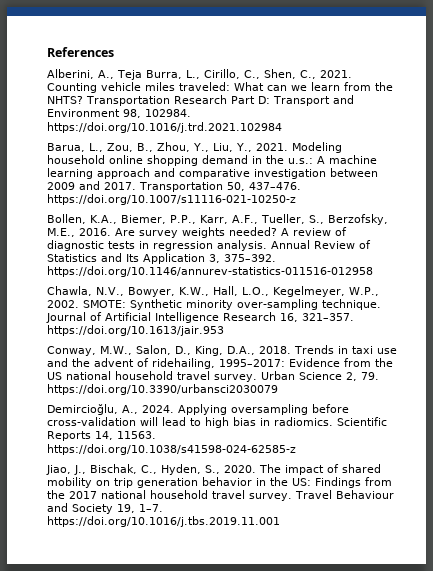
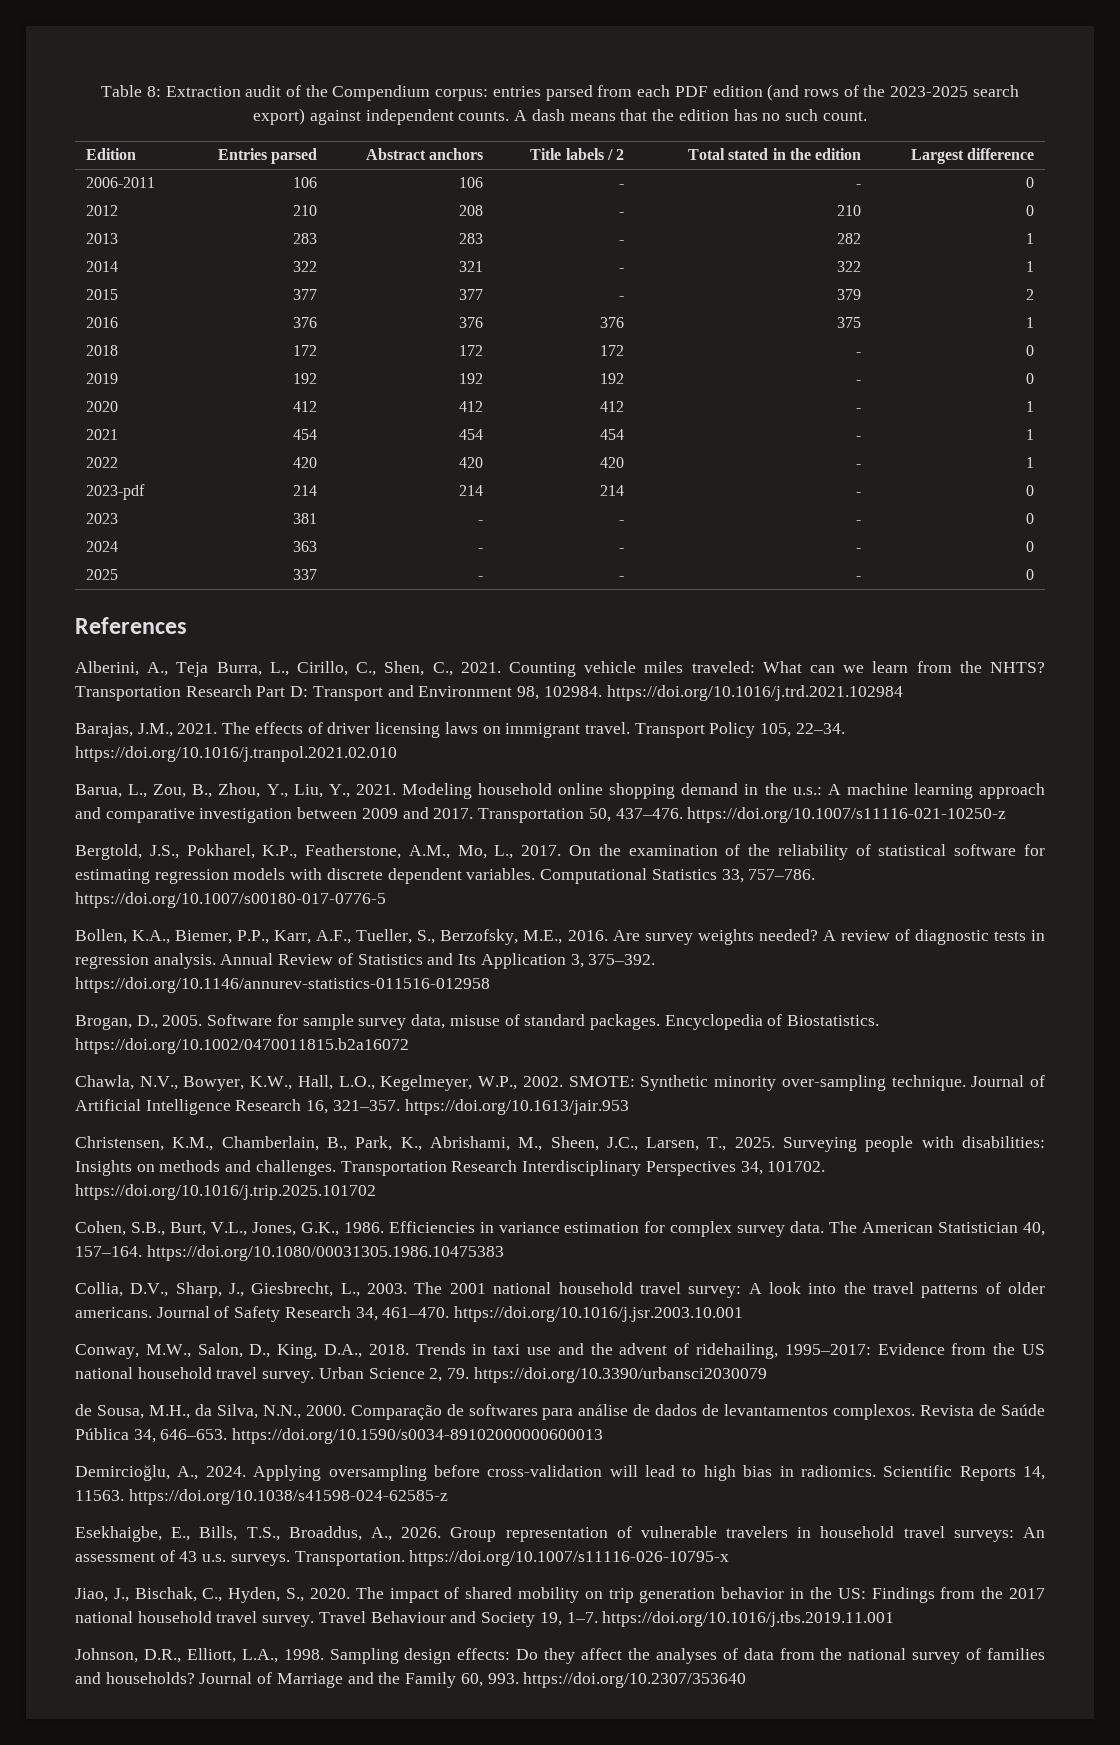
(47, 52) none -> [101,84,1019,101] [253,108,867,125] [85,148,136,160] [217,148,318,164] [365,148,484,160] [530,148,625,160] [688,148,862,160] [910,148,1035,164] [85,177,155,188] [293,177,318,188] [459,177,484,188] [619,184,625,188] [856,184,862,188] [1026,177,1035,188] [85,205,118,216] [293,205,318,216] [459,205,484,216] [619,212,625,216] [837,205,862,216] [1026,205,1035,216] [85,233,118,244] [293,233,318,244] [459,233,484,244] [619,240,625,244] [837,233,862,244] [1026,233,1035,244] [85,261,118,272] [293,261,318,272] [459,261,484,272] [619,268,625,272] [837,261,862,272] [1026,261,1035,272] [85,289,118,300] [293,289,318,300] [459,289,484,300] [619,296,625,300] [837,289,862,300] [1026,289,1035,300] [85,317,118,328] [293,317,318,328] [459,317,484,328] [600,317,625,328] [837,317,862,328] [1026,317,1035,328] [85,345,118,356] [293,345,318,356] [459,345,484,356] [600,345,625,356] [856,352,862,356] [1026,345,1035,356] [85,373,118,384] [293,373,318,384] [459,373,484,384] [600,373,625,384] [856,380,862,384] [1026,373,1035,384] [85,401,118,412] [293,401,318,412] [459,401,484,412] [600,401,625,412] [856,408,862,412] [1026,401,1035,412] [85,429,118,440] [293,429,318,440] [459,429,484,440] [600,429,625,440] [856,436,862,440] [1026,429,1035,440] [85,457,118,468] [293,457,318,468] [459,457,484,468] [600,457,625,468] [856,464,862,468] [1026,457,1035,468] [85,484,145,500] [293,485,318,496] [459,485,484,496] [600,485,625,496] [856,492,862,496] [1026,485,1035,496] [85,513,118,524] [293,513,318,524] [478,520,484,524] [619,520,625,524] [856,520,862,524] [1026,513,1035,524] [85,541,118,552] [293,541,318,552] [478,548,484,552] [619,548,625,552] [856,548,862,552] [1026,541,1035,552] [85,569,118,580] [293,569,318,580] [478,576,484,580] [619,576,625,580] [856,576,862,580] [1026,569,1035,580] Table 8: Extraction audit of the Compendium corpus: entries parsed from each PDF edition (and rows of the 2023-2025 search export) against independent counts. A dash means that the edition has no such count. // Edition | Entries parsed | Abstract anchors | Title labels / 2 | Total stated in the edition | Largest difference // 2006-2011 | 106 | 106 | - | - | 0 // 2012 | 210 | 208 | - | 210 | 0 // 2013 | 283 | 283 | - | 282 | 1 // 2014 | 322 | 321 | - | 322 | 1 // 2015 | 377 | 377 | - | 379 | 2 // 2016 | 376 | 376 | 376 | 375 | 1 // 2018 | 172 | 172 | 172 | - | 0 // 2019 | 192 | 192 | 192 | - | 0 // 2020 | 412 | 412 | 412 | - | 1 // 2021 | 454 | 454 | 454 | - | 1 // 2022 | 420 | 420 | 420 | - | 1 // 2023-pdf | 214 | 214 | 214 | - | 0 // 2023 | 381 | - | - | - | 0 // 2024 | 363 | - | - | - | 0 // 2025 | 337 | - | - | - | 0 //
(282, 127) none -> [75,722,845,738] [75,746,397,762] // Barajas, J.M., 2021. The effects of driver licensing laws on immigrant travel. Transport Policy 105, 22–34. https://doi.org/10.1016/j.tranpol.2021.02.010
(296, 199) none -> [75,844,1046,860] [75,868,816,884] [75,892,386,908] // Bergtold, J.S., Pokharel, K.P., Featherstone, A.M., Mo, L., 2017. On the examination of the reliability of statistical software for estimating regression models with discrete dependent variables. Computational Statistics 33, 757–786. https://doi.org/10.1007/s00180-017-0776-5
(373, 271) none -> [75,1014,880,1030] [75,1038,409,1054] // Brogan, D., 2005. Software for sample survey data, misuse of standard packages. Encyclopedia of Biostatistics. https://doi.org/10.1002/0470011815.b2a16072
(224, 330) none -> [75,1136,1045,1152] [75,1160,826,1176] [75,1184,376,1200] [75,1221,1046,1237] [75,1245,504,1261] [75,1282,1046,1298] [75,1306,744,1322] // Christensen, K.M., Chamberlain, B., Park, K., Abrishami, M., Sheen, J.C., Larsen, T., 2025. Surveying people with disabilities: Insights on methods and challenges. Transportation Research Interdisciplinary Perspectives 34, 101702. https://doi.org/10.1016/j.trip.2025.101702 // Cohen, S.B., Burt, V.L., Jones, G.K., 1986. Efficiencies in variance estimation for complex survey data. The American Statistician 40, 157–164. https://doi.org/10.1080/00031305.1986.10475383 // Collia, D.V., Sharp, J., Giesbrecht, L., 2003. The 2001 national household travel survey: A look into the travel patterns of older americans. Journal of Safety Research 34, 461–470. https://doi.org/10.1016/j.jsr.2003.10.001
(278, 389) none -> [75,1404,1045,1420] [75,1428,604,1444] // de Sousa, M.H., da Silva, N.N., 2000. Comparação de softwares para análise de dados de levantamentos complexos. Revista de Saúde Pública 34, 646–653. https://doi.org/10.1590/s0034-89102000000600013
(296, 449) none -> [75,1526,1045,1542] [75,1550,730,1566] // Esekhaigbe, E., Bills, T.S., Broaddus, A., 2026. Group representation of vulnerable travelers in household travel surveys: An assessment of 43 u.s. surveys. Transportation. https://doi.org/10.1007/s11116-026-10795-x
(280, 521) none -> [75,1648,1045,1664] [75,1672,747,1688] // Johnson, D.R., Elliott, L.A., 1998. Sampling design effects: Do they affect the analyses of data from the national survey of families and households? Journal of Marriage and the Family 60, 993. https://doi.org/10.2307/353640

